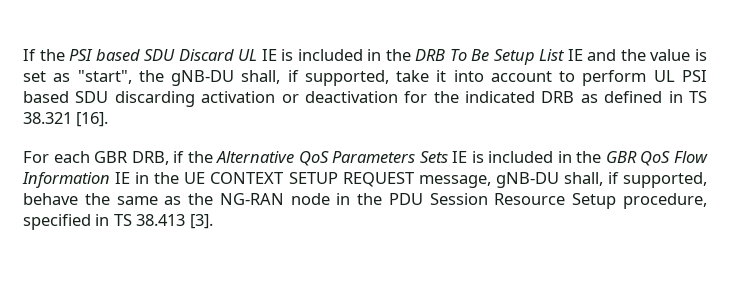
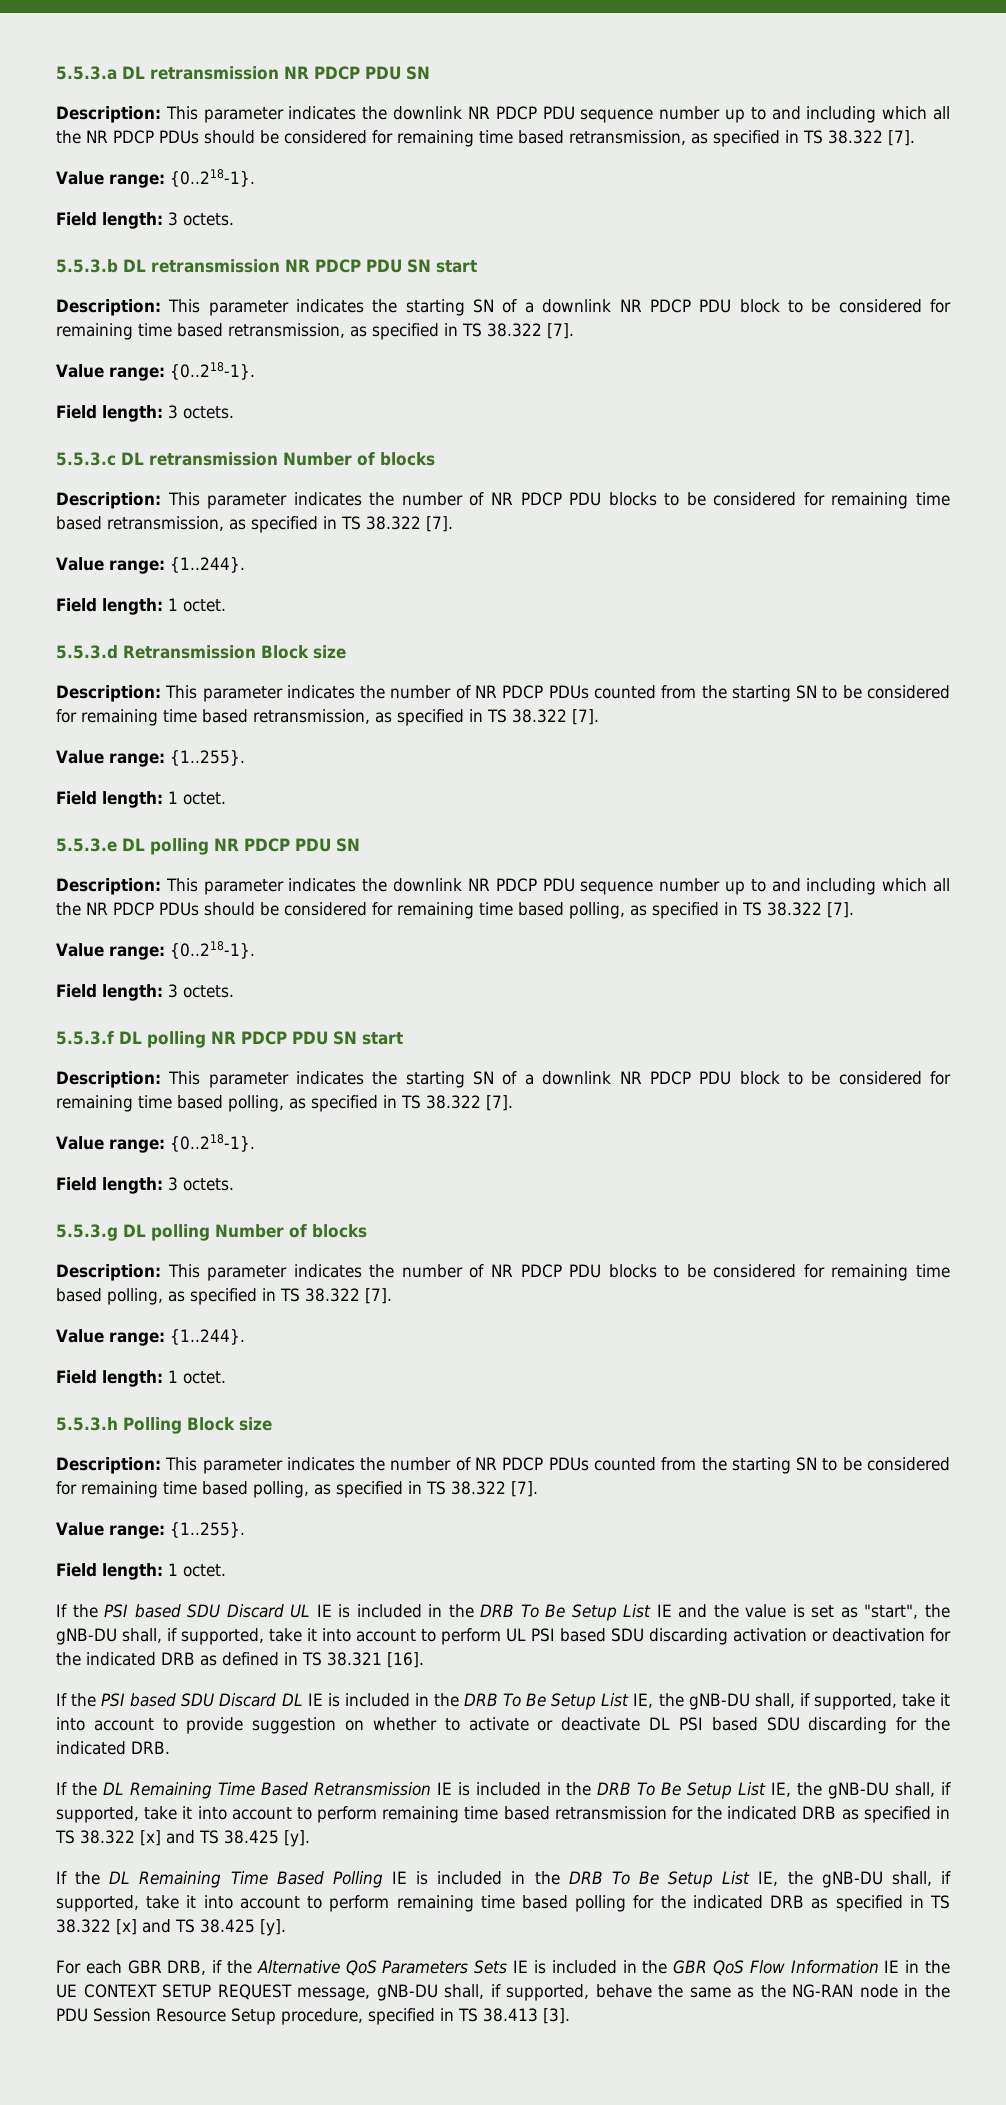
(23, 55) none -> [56,66,430,80] [56,106,950,123] [56,130,915,147] [56,169,255,188] [56,212,234,229] [56,259,477,273] [56,299,952,316] [56,323,574,340] [56,362,255,381] [56,405,234,422] [56,452,435,466] [56,492,950,509] [56,516,453,533] [56,557,245,574] [56,598,226,615] [56,645,346,659] [56,685,950,702] [56,709,599,726] [56,750,245,767] [56,791,226,808] [56,838,360,855] [56,878,950,895] [56,902,854,919] [56,941,255,960] [56,984,234,1001] [56,1031,403,1048] [56,1071,952,1088] [56,1095,513,1112] [56,1134,255,1153] [56,1177,234,1194] [56,1224,367,1241] [56,1264,950,1281] [56,1288,392,1305] [56,1329,245,1346] [56,1370,226,1387] [56,1417,272,1434] [56,1457,950,1474] [56,1481,538,1498] [56,1522,245,1539] [56,1563,226,1580] 5.5.3.a DL retransmission NR PDCP PDU SN // Description: This parameter indicates the downlink NR PDCP PDU sequence number up to and including which all the NR PDCP PDUs should be considered for remaining time based retransmission, as specified in TS 38.322 [7]. // Value range: {0..218-1}. // Field length: 3 octets. // 5.5.3.b DL retransmission NR PDCP PDU SN start // Description: This parameter indicates the starting SN of a downlink NR PDCP PDU block to be considered for remaining time based retransmission, as specified in TS 38.322 [7]. // Value range: {0..218-1}. // Field length: 3 octets. // 5.5.3.c DL retransmission Number of blocks // Description: This parameter indicates the number of NR PDCP PDU blocks to be considered for remaining time based retransmission, as specified in TS 38.322 [7]. // Value range: {1..244}. // Field length: 1 octet. // 5.5.3.d Retransmission Block size // Description: This parameter indicates the number of NR PDCP PDUs counted from the starting SN to be considered for remaining time based retransmission, as specified in TS 38.322 [7]. // Value range: {1..255}. // Field length: 1 octet. // 5.5.3.e DL polling NR PDCP PDU SN // Description: This parameter indicates the downlink NR PDCP PDU sequence number up to and including which all the NR PDCP PDUs should be considered for remaining time based polling, as specified in TS 38.322 [7]. // Value range: {0..218-1}. // Field length: 3 octets. // 5.5.3.f DL polling NR PDCP PDU SN start // Description: This parameter indicates the starting SN of a downlink NR PDCP PDU block to be considered for remaining time based polling, as specified in TS 38.322 [7]. // Value range: {0..218-1}. // Field length: 3 octets. // 5.5.3.g DL polling Number of blocks // Description: This parameter indicates the number of NR PDCP PDU blocks to be considered for remaining time based polling, as specified in TS 38.322 [7]. // Value range: {1..244}. // Field length: 1 octet. // 5.5.3.h Polling Block size // Description: This parameter indicates the number of NR PDCP PDUs counted from the starting SN to be considered for remaining time based polling, as specified in TS 38.322 [7]. // Value range: {1..255}. // Field length: 1 octet. //
(109, 119) none -> [56,1693,950,1710] [56,1717,951,1734] [56,1741,170,1755] [56,1782,951,1799] [56,1806,950,1823] [55,1830,310,1847] [56,1871,951,1888] [56,1895,950,1912] [56,1919,286,1936] // If the PSI based SDU Discard DL IE is included in the DRB To Be Setup List IE, the gNB-DU shall, if supported, take it into account to provide suggestion on whether to activate or deactivate DL PSI based SDU discarding for the indicated DRB. // If the DL Remaining Time Based Retransmission IE is included in the DRB To Be Setup List IE, the gNB-DU shall, if supported, take it into account to perform remaining time based retransmission for the indicated DRB as specified in TS 38.322 [x] and TS 38.425 [y]. // If the DL Remaining Time Based Polling IE is included in the DRB To Be Setup List IE, the gNB-DU shall, if supported, take it into account to perform remaining time based polling for the indicated DRB as specified in TS 38.322 [x] and TS 38.425 [y].

